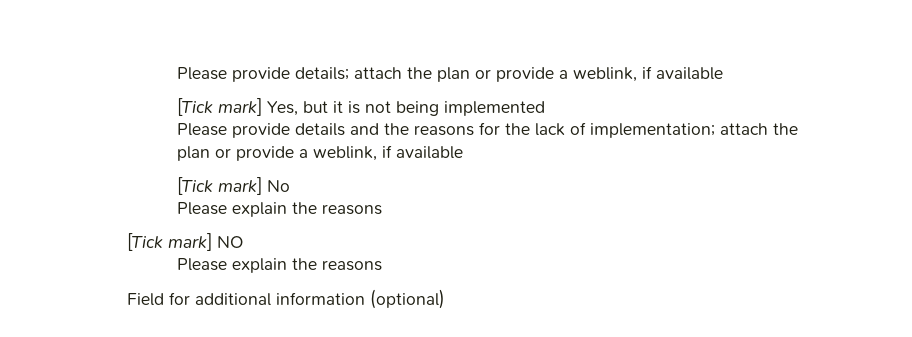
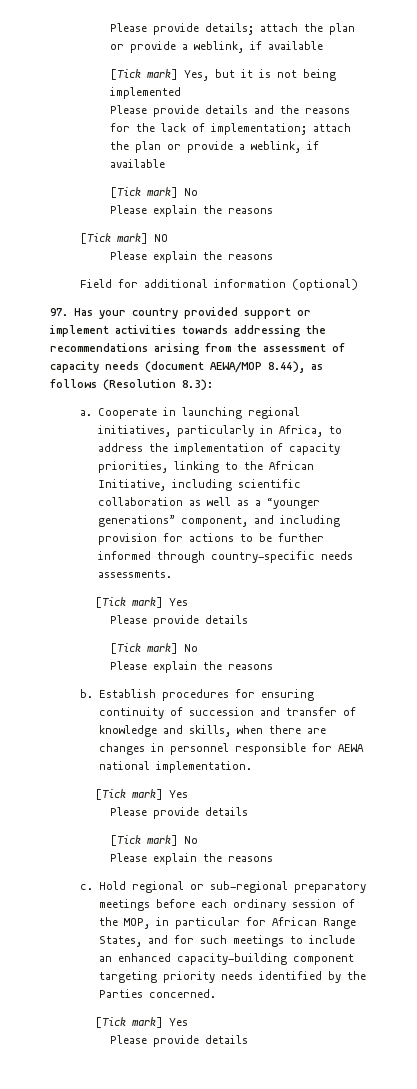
(446, 299) none -> [50,307,311,319] [50,325,326,337] [50,343,345,355] [50,361,323,373] [50,379,213,391] [79,407,300,419] [97,425,342,437] [97,443,340,455] [97,461,314,473] [97,479,301,491] [97,497,320,509] [97,515,340,527] [97,533,324,545] [97,551,353,563] [97,570,172,578] [94,597,188,608] [109,615,248,627] [109,643,198,654] [109,661,273,673] [79,689,314,701] [98,707,356,719] [98,725,326,737] [98,743,364,755] [98,761,252,773] [94,789,188,800] [109,807,248,819] [109,835,198,846] [109,853,273,865] [79,881,366,893] [98,899,355,911] [98,917,356,929] [98,935,355,947] [98,953,354,965] [98,971,366,983] [98,989,216,998] [94,1017,188,1028] [109,1035,248,1047] // 97. Has your country provided support or implement activities towards addressing the recommendations arising from the assessment of capacity needs (document AEWA/MOP 8.44), as follows (Resolution 8.3): // a. Cooperate in launching regional initiatives, particularly in Africa, to address the implementation of capacity priorities, linking to the African Initiative, including scientific collaboration as well as a “younger generations” component, and including provision for actions to be further informed through country-specific needs assessments. // [Tick mark] Yes // Please provide details // [Tick mark] No // Please explain the reasons // b. Establish procedures for ensuring continuity of succession and transfer of knowledge and skills, when there are changes in personnel responsible for AEWA national implementation. // [Tick mark] Yes // Please provide details // [Tick mark] No // Please explain the reasons // c. Hold regional or sub-regional preparatory meetings before each ordinary session of the MOP, in particular for African Range States, and for such meetings to include an enhanced capacity-building component targeting priority needs identified by the Parties concerned. // [Tick mark] Yes // Please provide details

